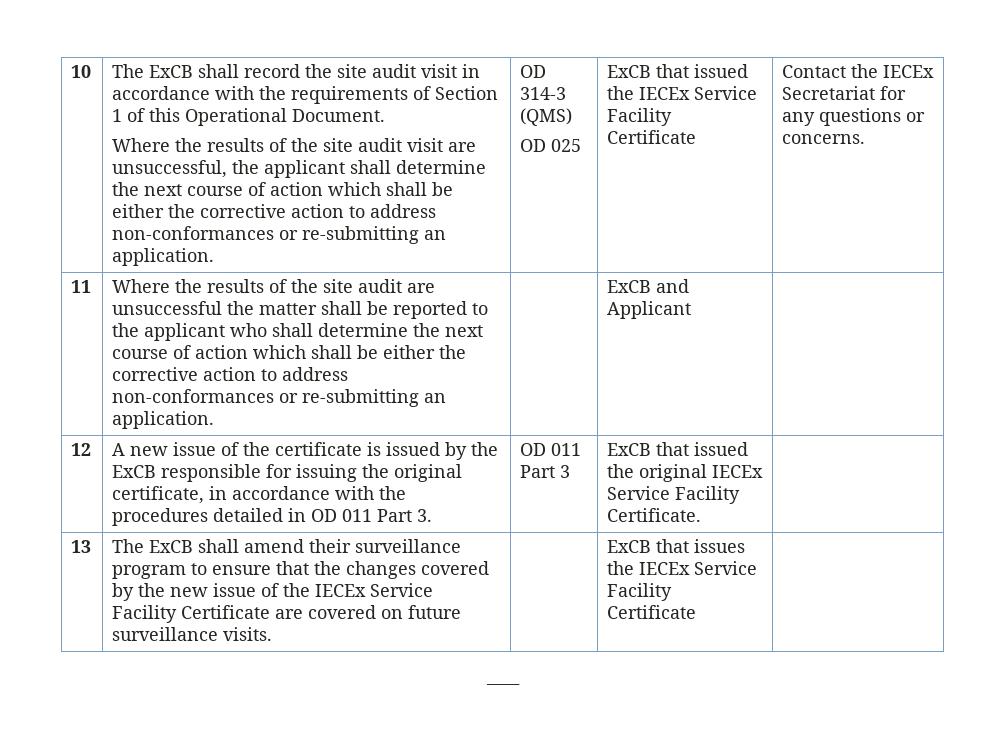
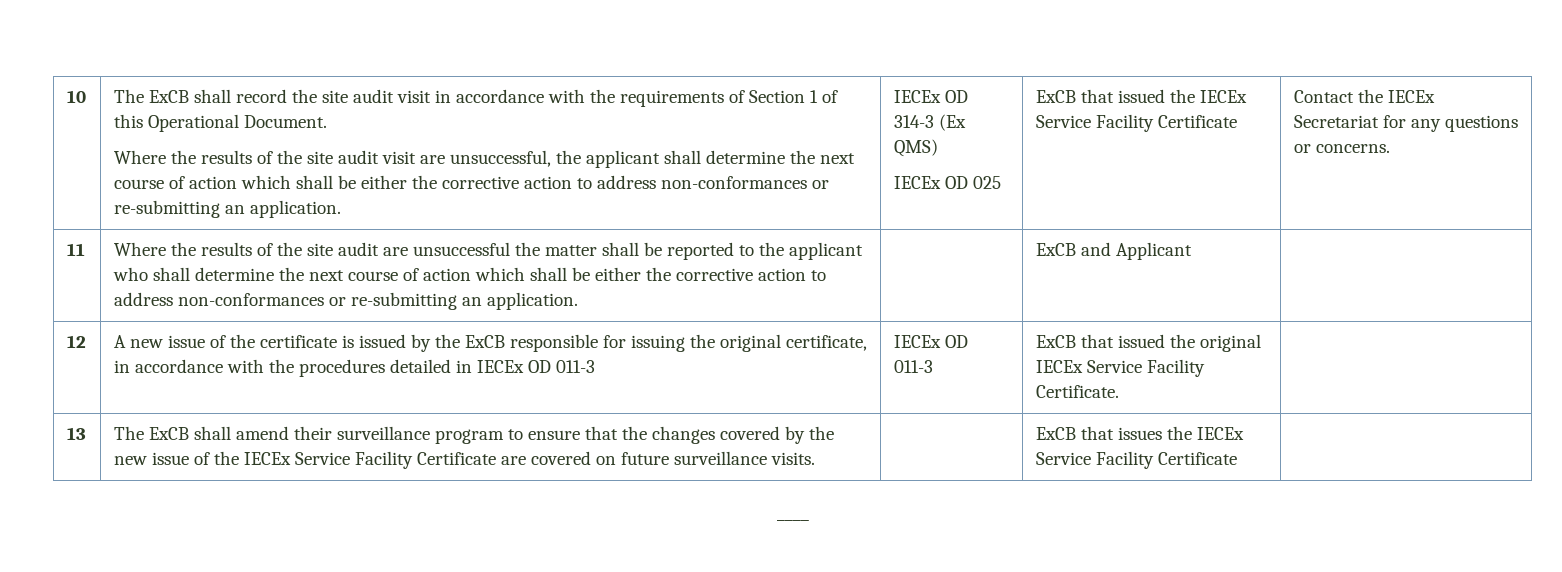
(215, 257) none -> [893,90,941,103] IECEx
[520,108,573,126] (QMS) // -> [938,114,966,131] [893,139,938,157] [893,176,941,189] (Ex QMS) // IECEx
[311,509,433,522] [520,443,582,456] [520,465,571,478] OD 011 Part 3. | OD 011 Part 3 -> [476,360,595,373] [893,335,968,348] [893,360,933,373] IECEx OD 011-3 | IECEx OD 011-3

